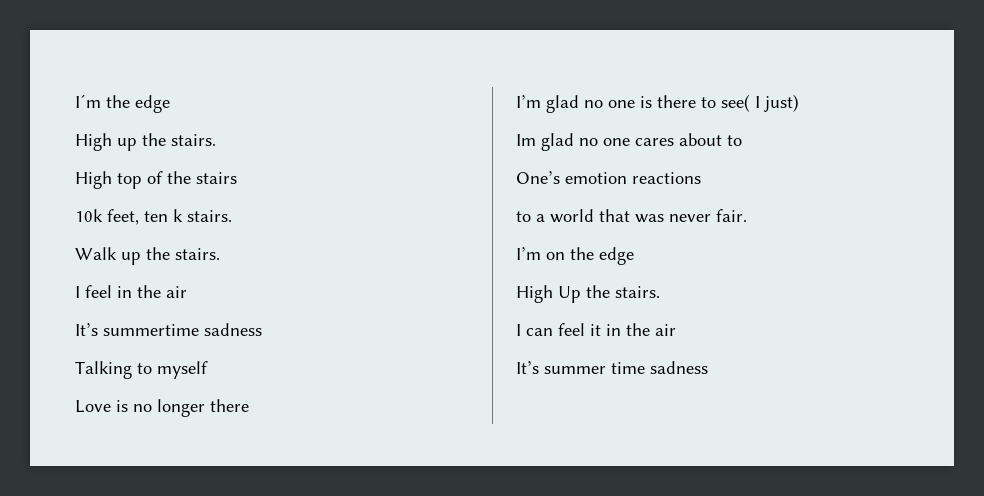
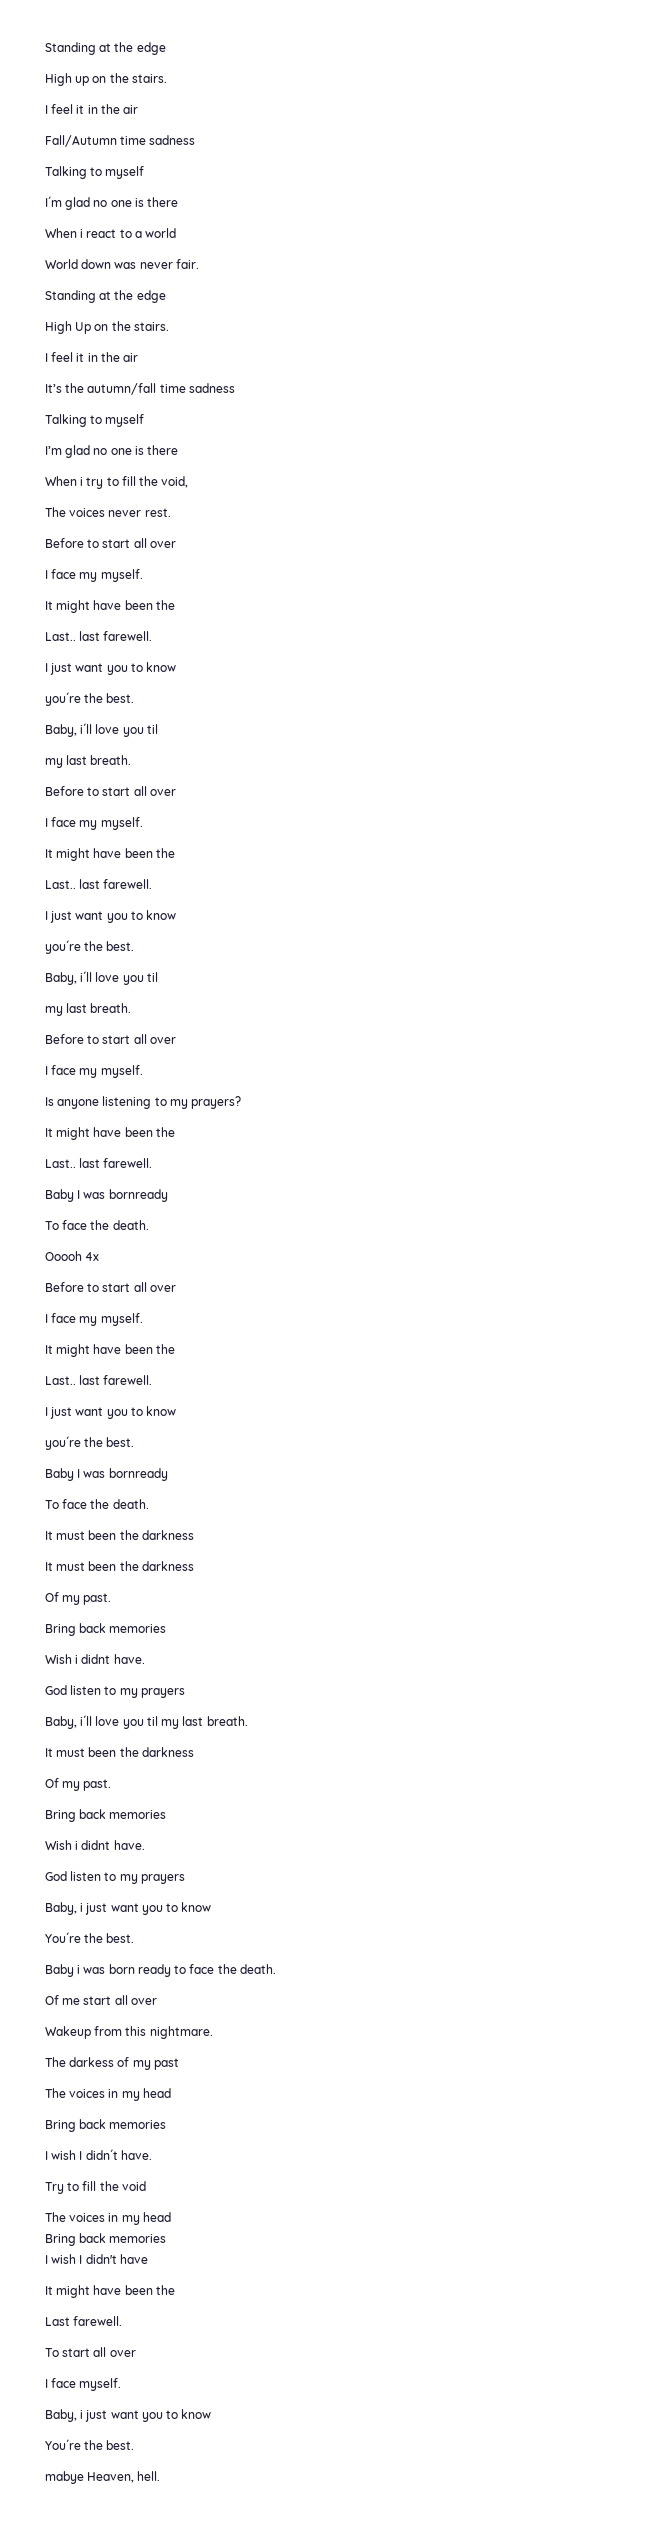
[75,94,101,108] I´m -> [45,42,112,55] Standing at
[142,133,216,146] [75,171,237,189] [75,209,232,225] [75,247,220,265] [75,285,187,298] [75,323,262,336] [75,361,208,379] [75,399,249,417] [516,94,799,113] [516,133,742,151] [516,171,701,184] the stairs. // High top of the stairs // 10k feet, ten k stairs. // Walk up the stairs. // I feel in the air // It’s summertime sadness // Talking to myself // Love is no longer there // I’m glad no one is there to see( I just) // Im glad no one cares about to // One’s emotion reactions // -> [92,73,167,83] [45,104,139,114] [45,135,196,147] [45,166,145,179] [45,196,179,210] [45,228,117,238] on the stairs. // I feel it in the air // Fall/Autumn time sadness // Talking to myself // I´m glad no one is there // When i react
[599,209,630,222] that -> [45,259,112,269] // World down
[516,247,565,260] I’m on -> [45,290,112,303] Standing at
[586,285,660,298] [516,324,553,336] the stairs. // I can -> [94,321,169,331] [45,353,48,362] on the stairs. // I
[544,361,708,374] summer time sadness -> [65,383,235,395] [45,414,145,427] [45,445,179,458] [45,476,189,489] [45,507,171,517] [45,538,176,548] [45,569,143,582] [45,600,175,613] [45,631,153,641] [45,662,177,675] [45,692,135,706] [45,723,158,737] [45,755,132,768] [45,786,176,796] [45,817,143,830] [45,848,175,861] [45,879,153,889] [45,910,177,923] [45,940,135,954] [45,971,158,985] [45,1003,132,1016] [45,1034,176,1044] [45,1065,143,1078] [45,1096,242,1109] [45,1127,175,1140] [45,1158,153,1168] [45,1189,168,1202] [45,1220,149,1230] [45,1251,100,1261] [45,1282,176,1292] [45,1313,143,1326] [45,1344,175,1357] [45,1375,153,1385] [45,1406,177,1419] [45,1436,135,1450] [45,1468,168,1481] [45,1499,149,1509] [45,1530,194,1540] [45,1561,194,1571] [45,1592,112,1605] [45,1623,167,1636] [45,1654,145,1664] [45,1685,185,1698] [45,1715,248,1729] [45,1747,194,1757] [45,1778,112,1791] [45,1809,167,1822] [45,1840,145,1850] [45,1871,185,1884] [45,1902,212,1915] [45,1932,135,1943] [45,1964,276,1977] [45,1995,157,2005] [45,2026,213,2039] [45,2057,179,2070] [45,2088,171,2101] [45,2119,167,2132] [45,2149,152,2160] [45,2181,146,2194] [45,2212,171,2225] [45,2233,167,2246] [45,2254,148,2264] [45,2285,175,2298] [45,2316,123,2326] [45,2347,136,2357] [45,2378,122,2391] [45,2409,212,2422] [45,2439,135,2450] [45,2471,161,2484] the autumn/fall time sadness // Talking to myself // I’m glad no one is there // When i try to fill the void, // The voices never rest. // Before to start all over // I face my myself. // It might have been the // Last.. last farewell. // I just want you to know // you´re the best. // Baby, i´ll love you til // my last breath. // Before to start all over // I face my myself. // It might have been the // Last.. last farewell. // I just want you to know // you´re the best. // Baby, i´ll love you til // my last breath. // Before to start all over // I face my myself. // Is anyone listening to my prayers? // It might have been the // Last.. last farewell. // Baby I was bornready // To face the death. // Ooooh 4x // Before to start all over // I face my myself. // It might have been the // Last.. last farewell. // I just want you to know // you´re the best. // Baby I was bornready // To face the death. // It must been the darkness // It must been the darkness // Of my past. // Bring back memories // Wish i didnt have. // God listen to my prayers // Baby, i´ll love you til my last breath. // It must been the darkness // Of my past. // Bring back memories // Wish i didnt have. // God listen to my prayers // Baby, i just want you to know // You´re the best. // Baby i was born ready to face the death. // Of me start all over // Wakeup from this nightmare. // The darkess of my past // The voices in my head // Bring back memories // I wish I didn´t have. // Try to fill the void // The voices in my head // Bring back memories // I wish I didn't have // It might have been the // Last farewell. // To start all over // I face myself. // Baby, i just want you to know // You´re the best. // mabye Heaven, hell.

